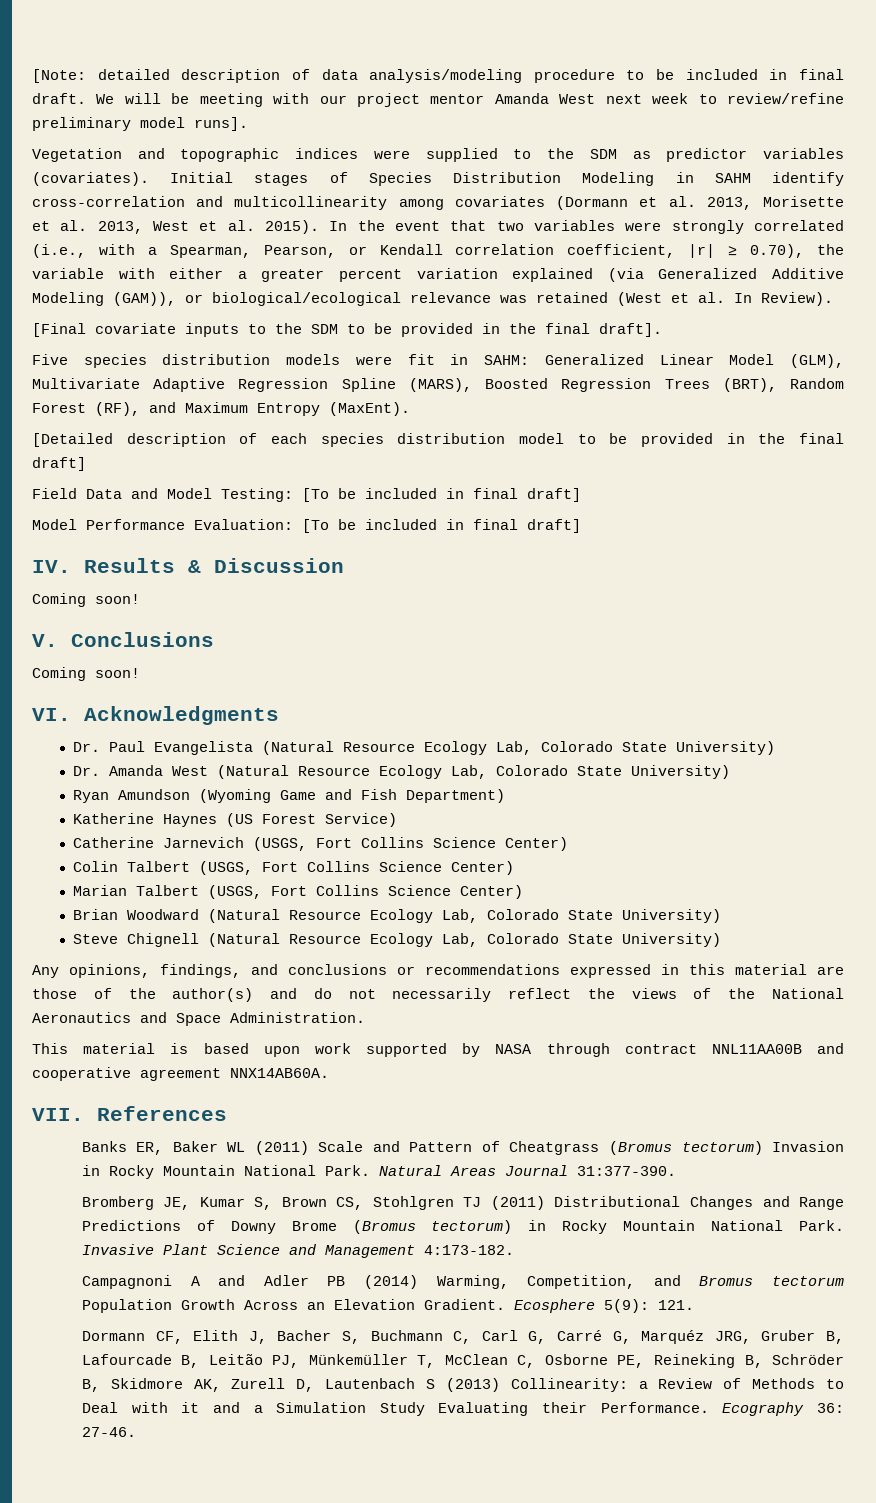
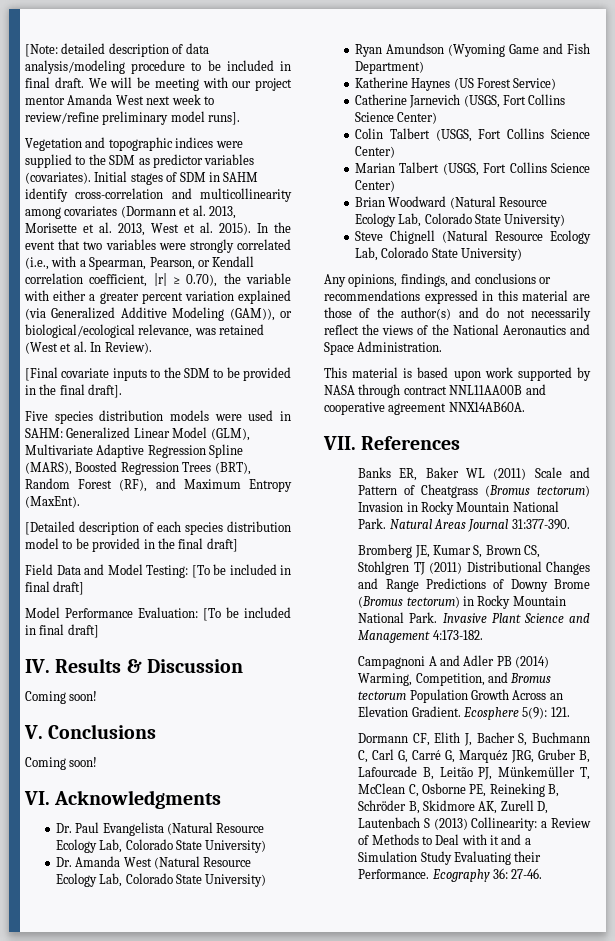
[368,172,655,186] Species Distribution Modeling -> [179,172,206,182] SDM
[410,292,491,303] relevance -> [138,324,193,338] relevance,
[407,354,435,365] fit -> [248,410,274,421] used

